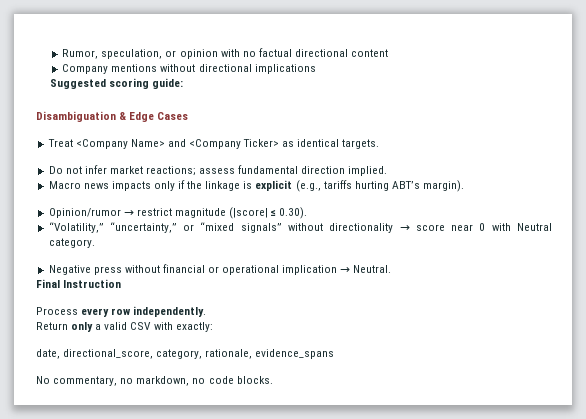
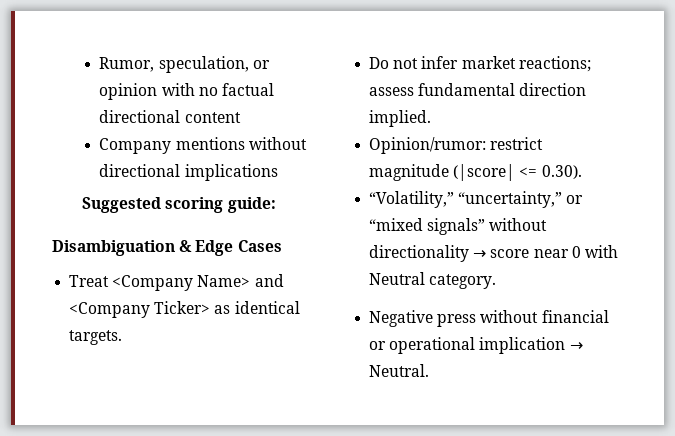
[48,180,465,192] [48,208,134,218] Macro news impacts only if the linkage is explicit (e.g., tariffs hurting ABT’s margin). // Opinion/rumor → -> [369,137,487,154] Opinion/rumor:
[271,209,277,216] ≤ -> [519,167,538,177] <=
[36,279,122,288] [36,306,207,317] [36,322,213,332] [36,349,335,359] [36,376,273,386] // Final Instruction // Process every row independently. // Return only a valid CSV with exactly: // date, directional_score, category, rationale, evidence_spans // No commentary, no markdown, no code blocks. -> (430, 370) none

